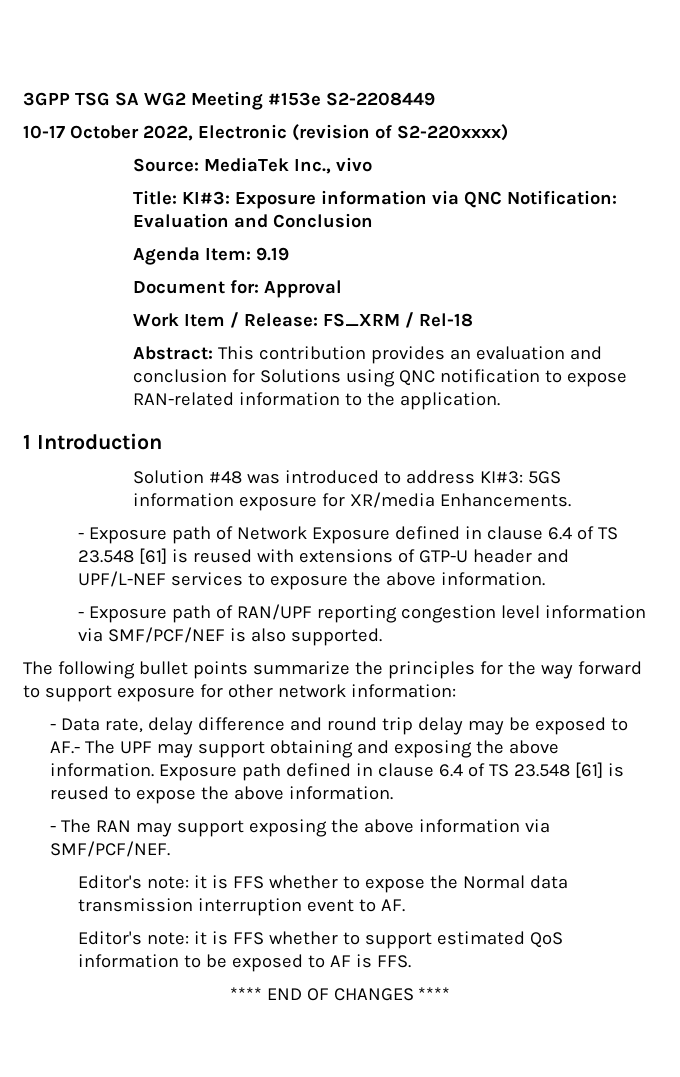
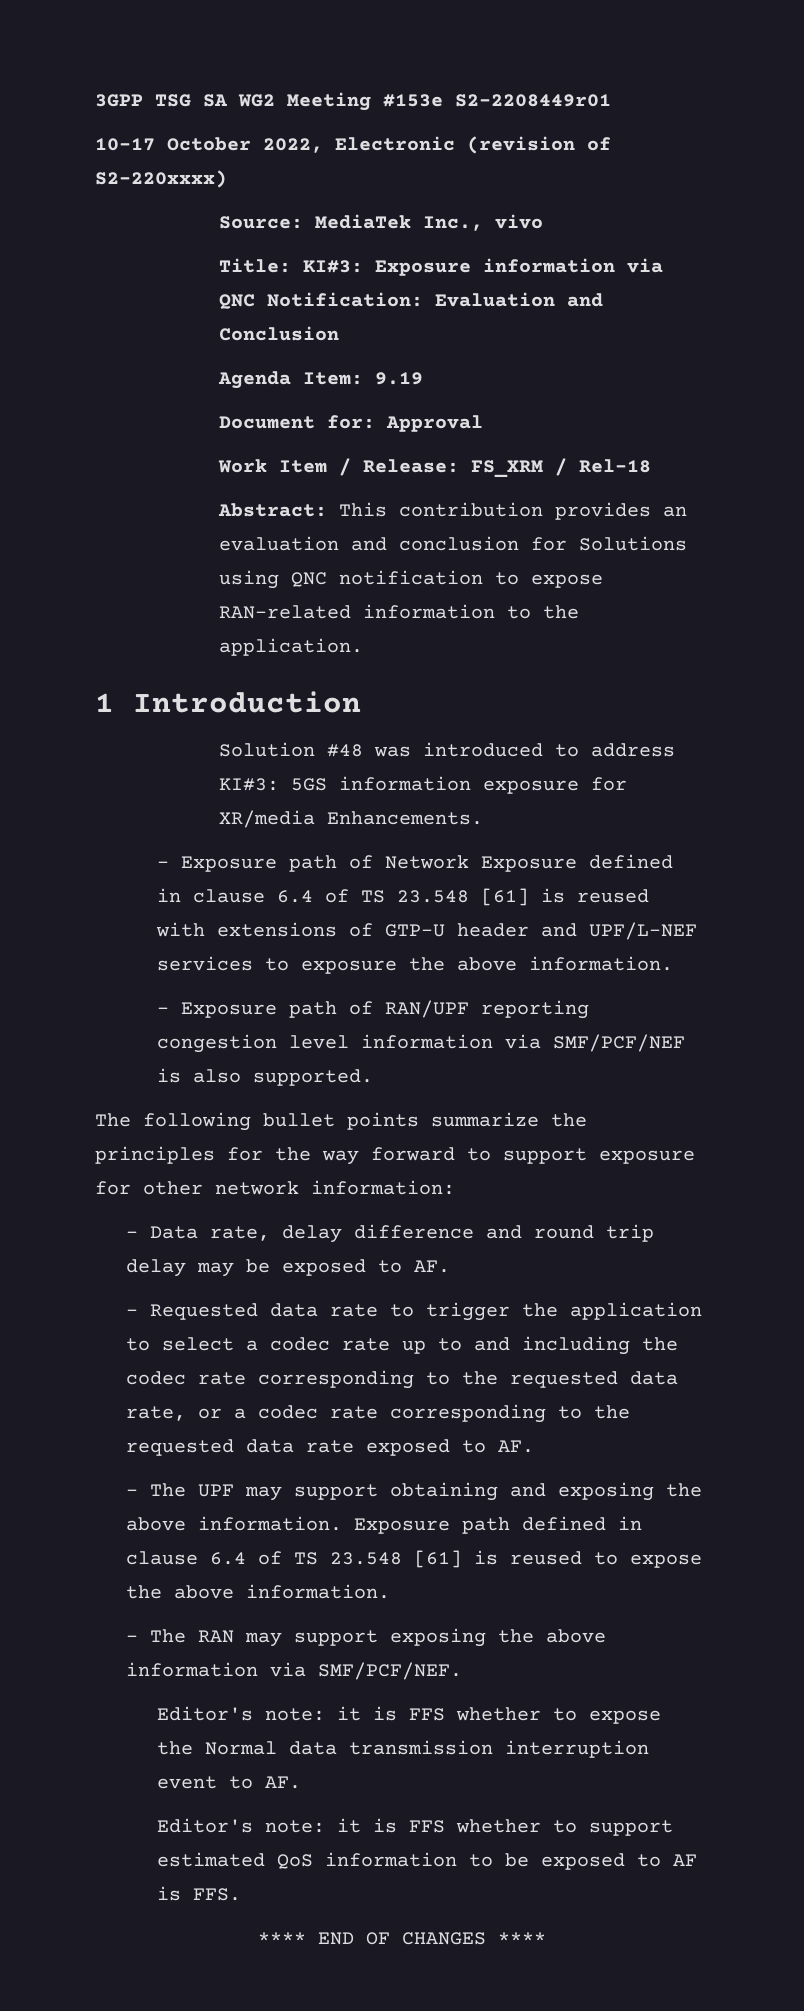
[325,92,435,106] S2-2208449 -> [455,94,611,107] S2-2208449r01
[50,741,81,754] AF.- -> [414,1260,451,1273] [126,1302,703,1321] [126,1336,679,1355] [126,1370,679,1389] [126,1404,631,1423] [126,1439,535,1456] [126,1489,139,1496] AF. // - Requested data rate to trigger the application to select a codec rate up to and including the codec rate corresponding to the requested data rate, or a codec rate corresponding to the requested data rate exposed to AF. // -

